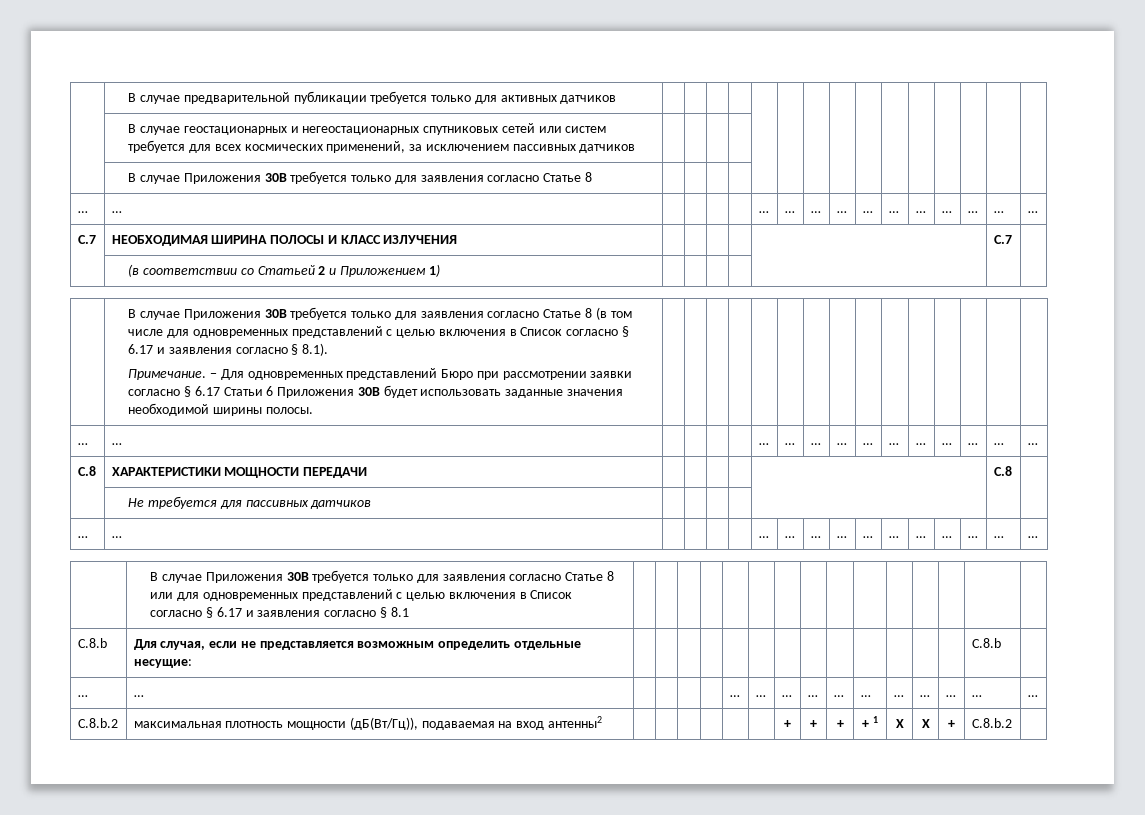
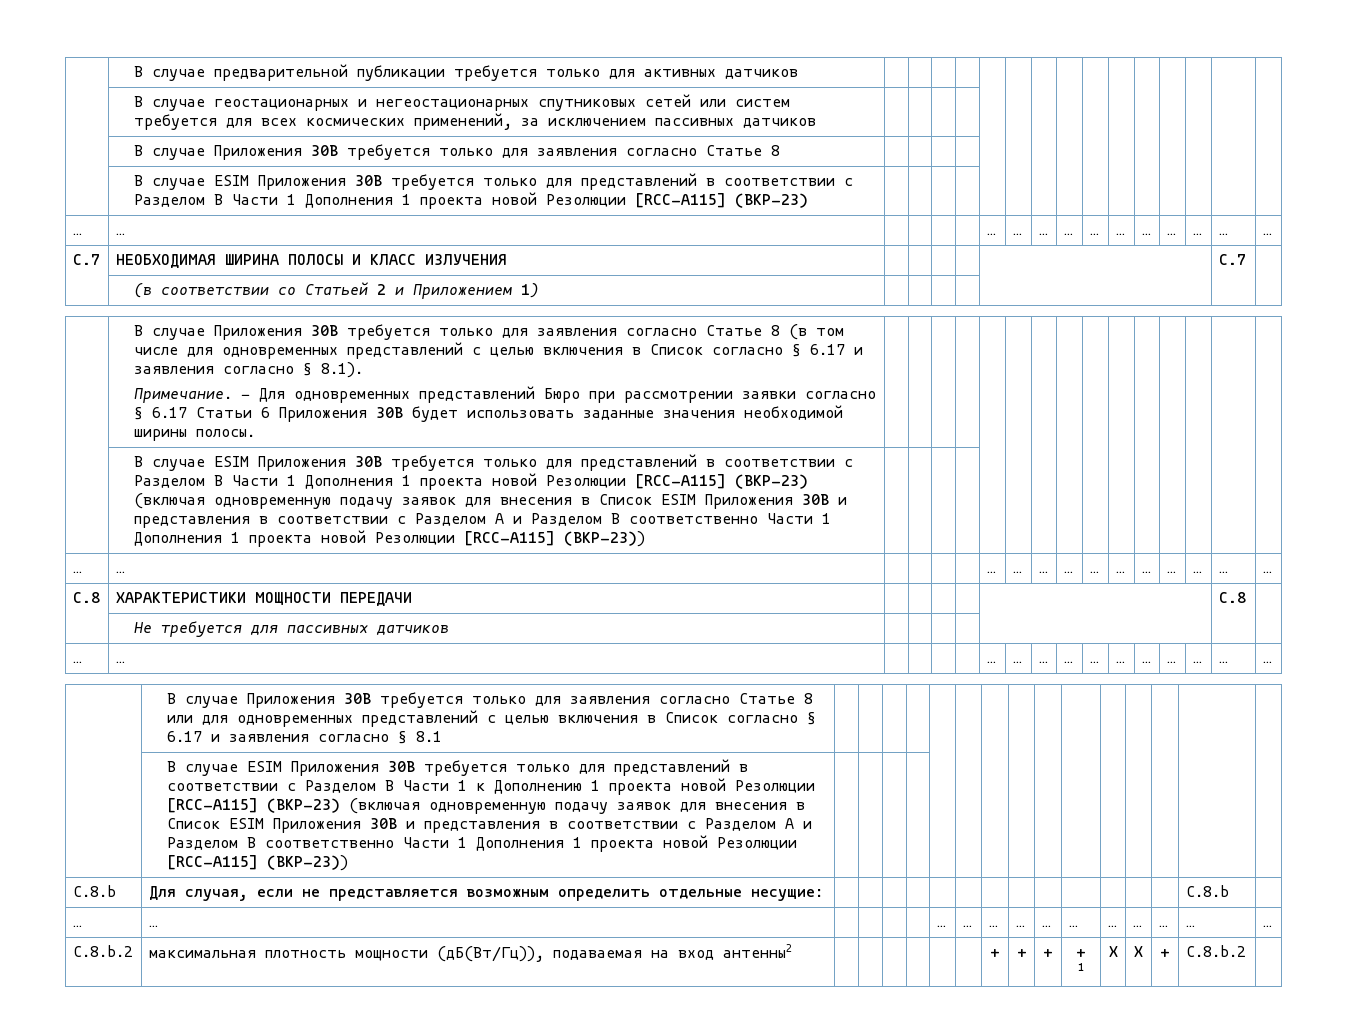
(592, 177) none -> [133,173,853,190] [133,192,808,209] // | В случае ESIM Приложения 30B требуется только для представлений в соответствии с Разделом B Части 1 Дополнения 1 проекта новой Резолюции [RCC-A115] (ВКР-23) | | | | | | | | | | | | | | |
(313, 410) none -> [133,454,853,471] [133,473,808,490] [133,493,847,509] [133,513,831,528] [133,530,645,547] // | В случае ESIM Приложения 30B требуется только для представлений в соответствии с Разделом B Части 1 Дополнения 1 проекта новой Резолюции [RCC-A115] (ВКР-23) (включая одновременную подачу заявок для внесения в Список ESIM Приложения 30B и представления в соответствии с Разделом A и Разделом B соответственно Части 1 Дополнения 1 проекта новой Резолюции [RCC-A115] (ВКР-23)) | | | | | | | | | | | | | | |
(409, 612) none -> [166,759,748,776] [166,778,815,795] [166,798,805,814] [166,818,812,833] [166,835,797,852] [166,855,348,871] // | В случае ESIM Приложения 30B требуется только для представлений в соответствии с Разделом B Части 1 к Дополнению 1 проекта новой Резолюции [RCC-A115] (ВКР-23) (включая одновременную подачу заявок для внесения в Список ESIM Приложения 30B и представления в соответствии с Разделом A и Разделом B соответственно Части 1 Дополнения 1 проекта новой Резолюции [RCC-A115] (ВКР-23)) | | | | | | | | | | | | | | |

